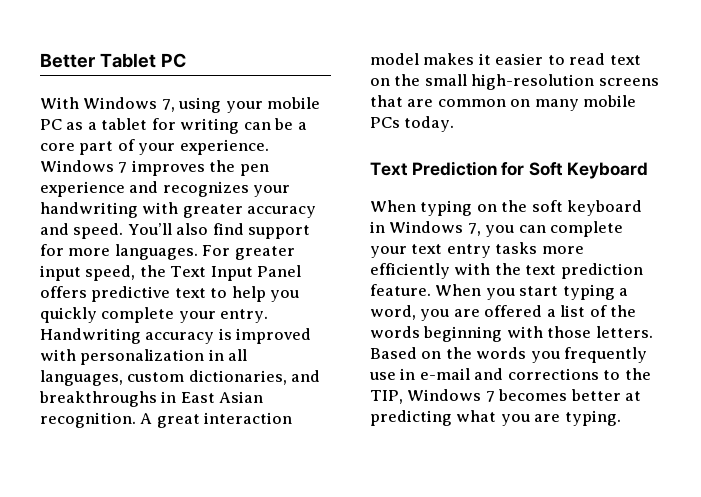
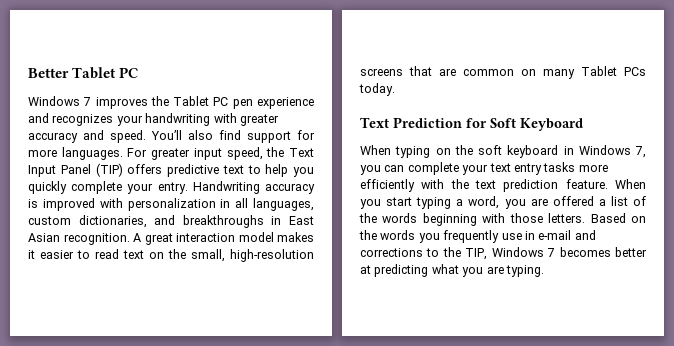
[40,97,321,113] [40,118,307,134] [40,139,269,155] With Windows 7, using your mobile PC as a tablet for writing can be a core part of your experience. -> (140, 72) none
(236, 166) none -> [173,96,229,106] Tablet PC
(302, 271) none -> [95,163,123,177] (TIP)
[424,74,467,86] small -> [191,249,225,262] small,
[583,95,637,107] mobile -> [581,66,617,76] Tablet

